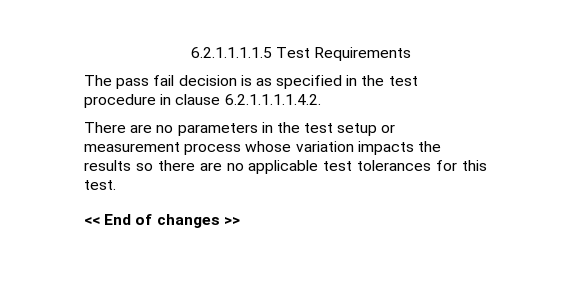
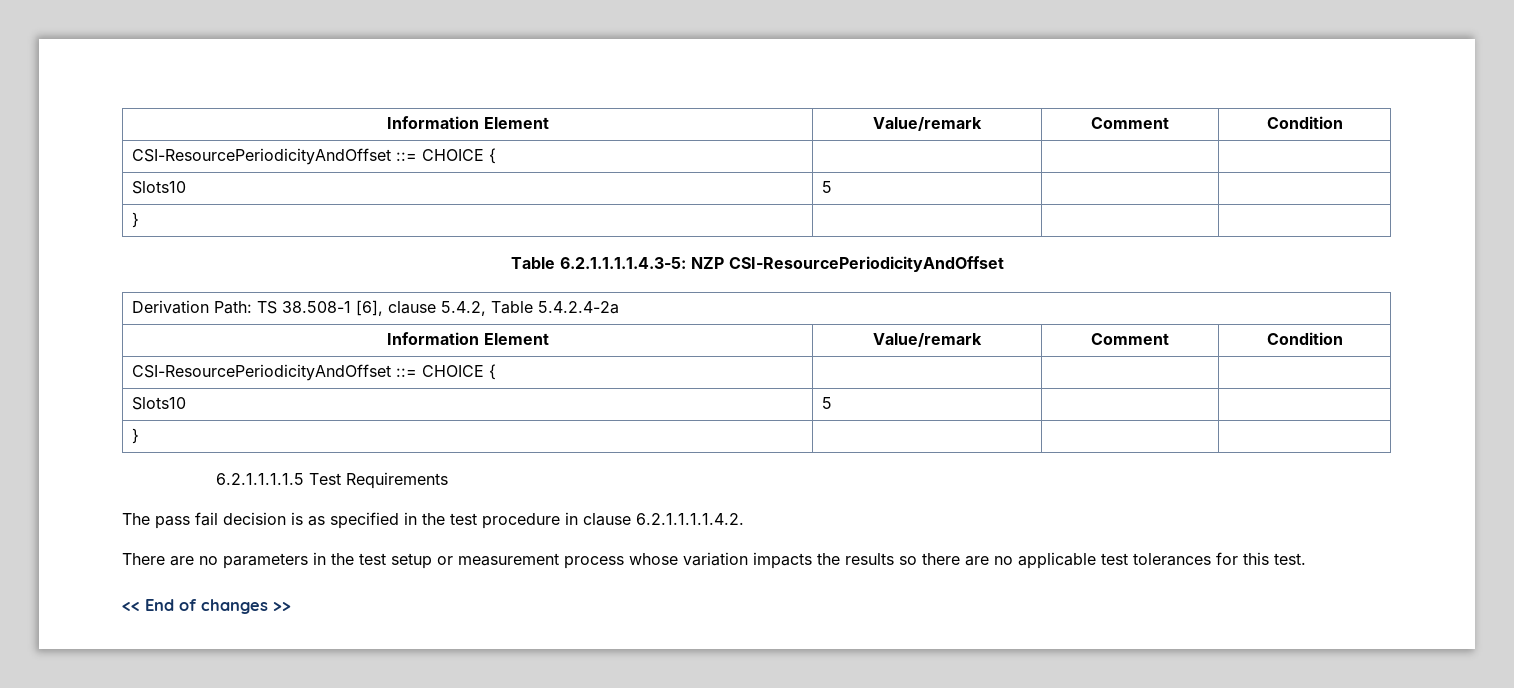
(190, 52) none -> [386,116,549,129] [873,117,983,131] [1091,117,1169,129] [1266,116,1343,129] [131,148,496,165] [131,181,186,194] [821,181,832,193] [131,212,139,228] [510,256,1004,272] [131,300,619,316] [386,332,549,345] [873,333,983,347] [1091,333,1169,345] [1266,332,1343,345] [131,364,496,381] [131,397,186,410] [821,397,832,409] [131,428,139,444] Information Element | Value/remark | Comment | Condition // CSI-ResourcePeriodicityAndOffset ::= CHOICE { | | | // Slots10 | 5 | | // } | | | // Table 6.2.1.1.1.1.4.3-5: NZP CSI-ResourcePeriodicityAndOffset // Derivation Path: TS 38.508-1 [6], clause 5.4.2, Table 5.4.2.4-2a // Information Element | Value/remark | Comment | Condition // CSI-ResourcePeriodicityAndOffset ::= CHOICE { | | | // Slots10 | 5 | | // } | | | //

